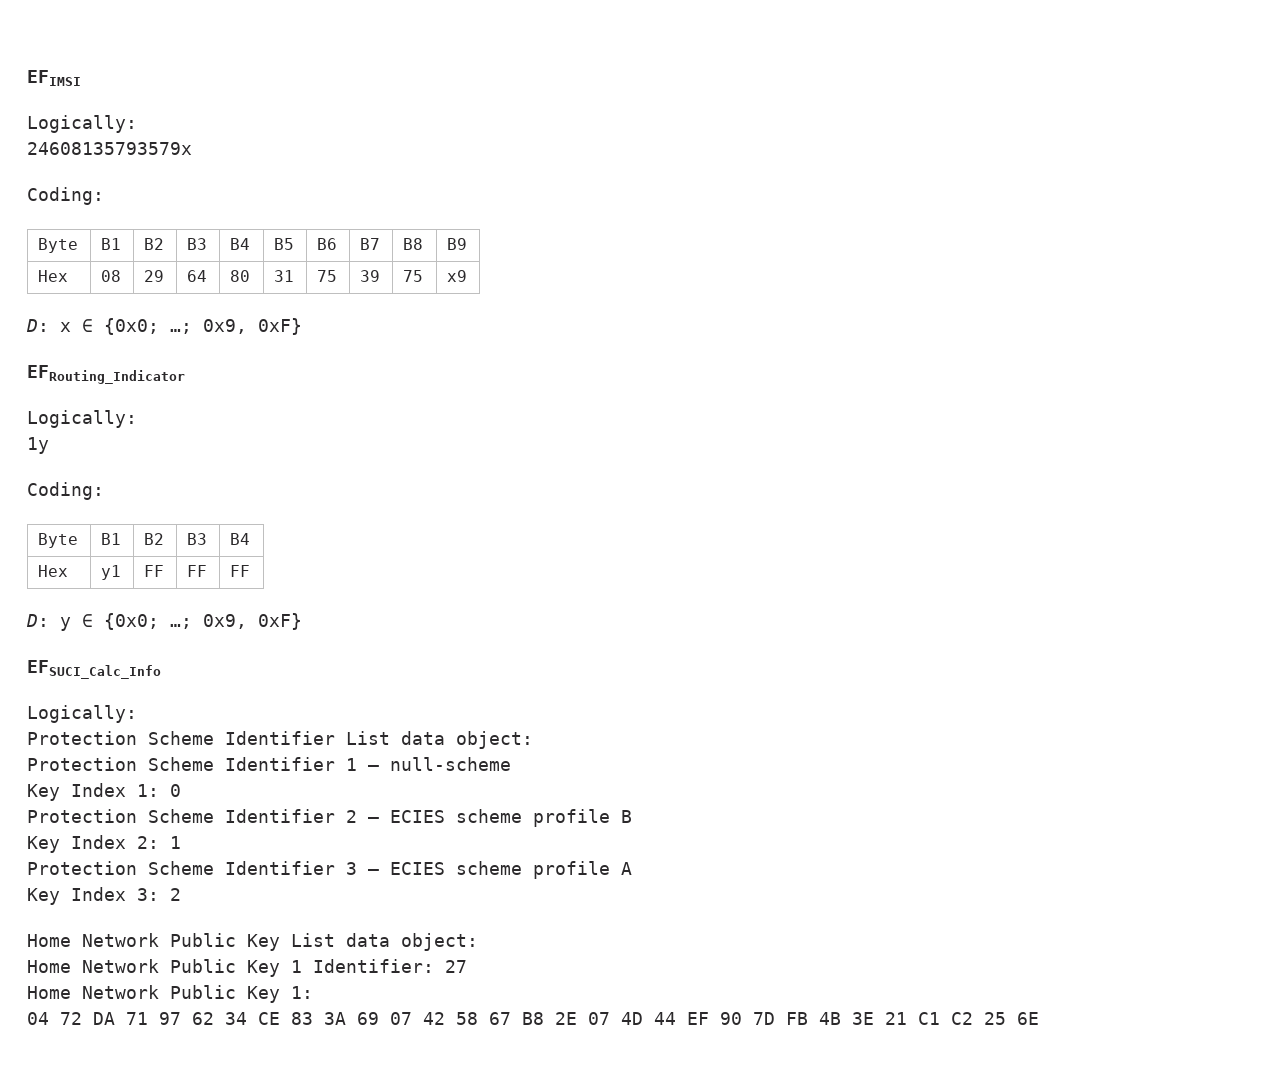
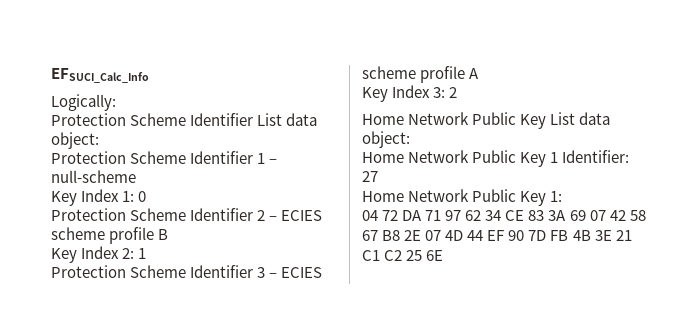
[27,70,81,86] [27,115,137,133] [27,142,192,155] [27,187,104,205] [38,238,79,253] [101,238,122,250] [144,238,165,250] [187,238,208,250] [230,238,251,250] [274,238,295,250] [317,238,338,250] [360,238,381,250] [403,238,424,250] [447,238,468,250] [38,270,69,282] [101,270,122,282] [144,270,165,282] [187,270,208,282] [230,270,251,282] [274,270,295,282] [317,270,338,282] [360,270,381,282] [403,270,424,282] [447,270,468,282] [26,318,302,335] [27,365,185,384] [27,410,137,428] [27,437,49,454] [27,482,104,500] [38,533,79,548] [101,533,122,545] [144,533,165,545] [187,533,208,545] [230,533,251,545] [38,565,69,577] [101,565,122,580] [144,565,165,577] [187,565,208,577] [230,565,251,577] [26,613,302,631] EFIMSI // Logically: // 24608135793579x // Coding: // Byte | B1 | B2 | B3 | B4 | B5 | B6 | B7 | B8 | B9 // Hex | 08 | 29 | 64 | 80 | 31 | 75 | 39 | 75 | x9 // D: x ∈ {0x0; …; 0x9, 0xF} // EFRouting_Indicator // Logically: // 1y // Coding: // Byte | B1 | B2 | B3 | B4 // Hex | y1 | FF | FF | FF // D: y ∈ {0x0; …; 0x9, 0xF} // -> (51, 75) none

